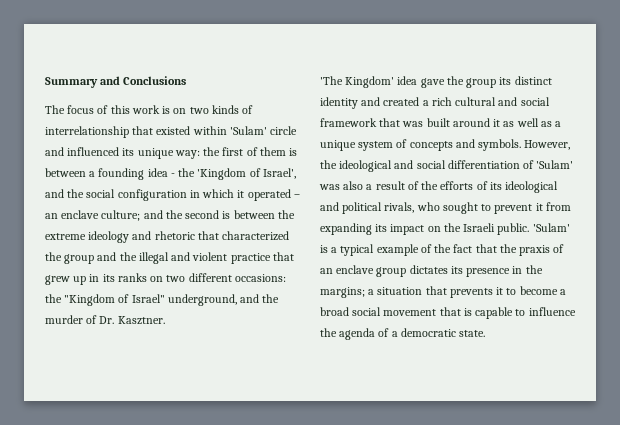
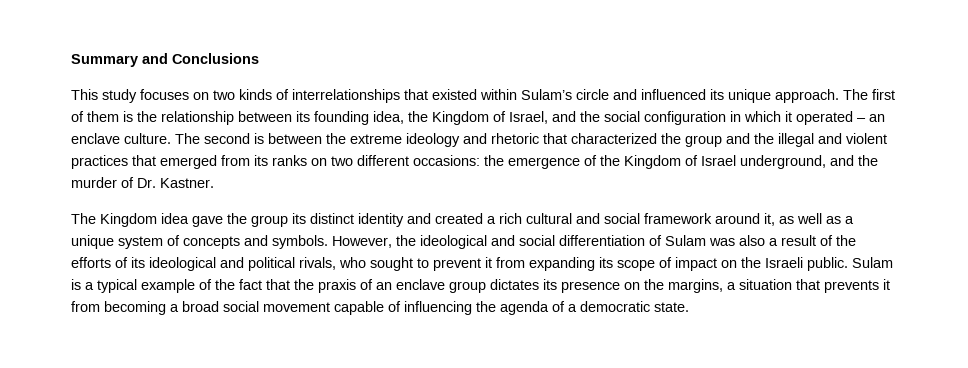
[45,105,171,114] The focus of this work is -> [71,89,189,103] This study focuses
[45,126,129,138] interrelationship -> [292,89,400,103] interrelationships
[229,126,267,135] 'Sulam' -> [521,89,572,100] Sulam’s
[174,147,221,159] way: the -> [775,89,868,103] approach. The
[45,168,296,180] between a founding idea - the 'Kingdom of Israel', -> [137,111,548,125] the relationship between its founding idea, the Kingdom of Israel,
[101,210,183,221] culture; and the -> [124,133,200,144] culture. The
[230,252,294,264] [45,274,100,285] practice that grew up in -> [71,155,250,169] practices that emerged from
[64,294,165,306] "Kingdom of Israel" -> [508,155,736,169] emergence of the Kingdom of Israel
[117,316,165,325] [320,76,395,88] Kasztner. // 'The Kingdom' -> [160,178,214,188] [71,213,157,227] Kastner. // The Kingdom
[379,118,501,127] that was built around it -> [715,213,775,226] around it,
[536,160,574,169] 'Sulam' -> [665,235,706,246] Sulam
(388, 228) none -> [617,257,672,271] scope of
[532,223,570,232] 'Sulam' -> [852,257,893,268] Sulam
[512,265,543,274] [320,287,365,298] in the margins; -> [624,279,723,293] on the margins,
[506,286,558,295] to become -> [71,301,166,315] from becoming
[439,307,576,319] that is capable to influence -> [334,301,472,315] capable of influencing

